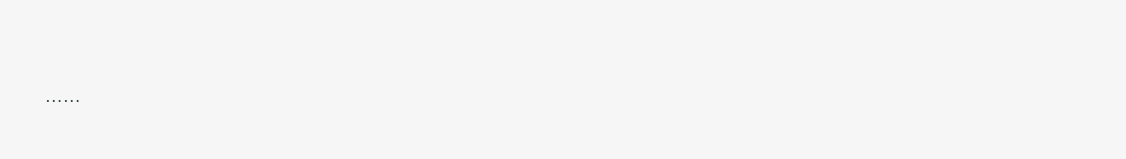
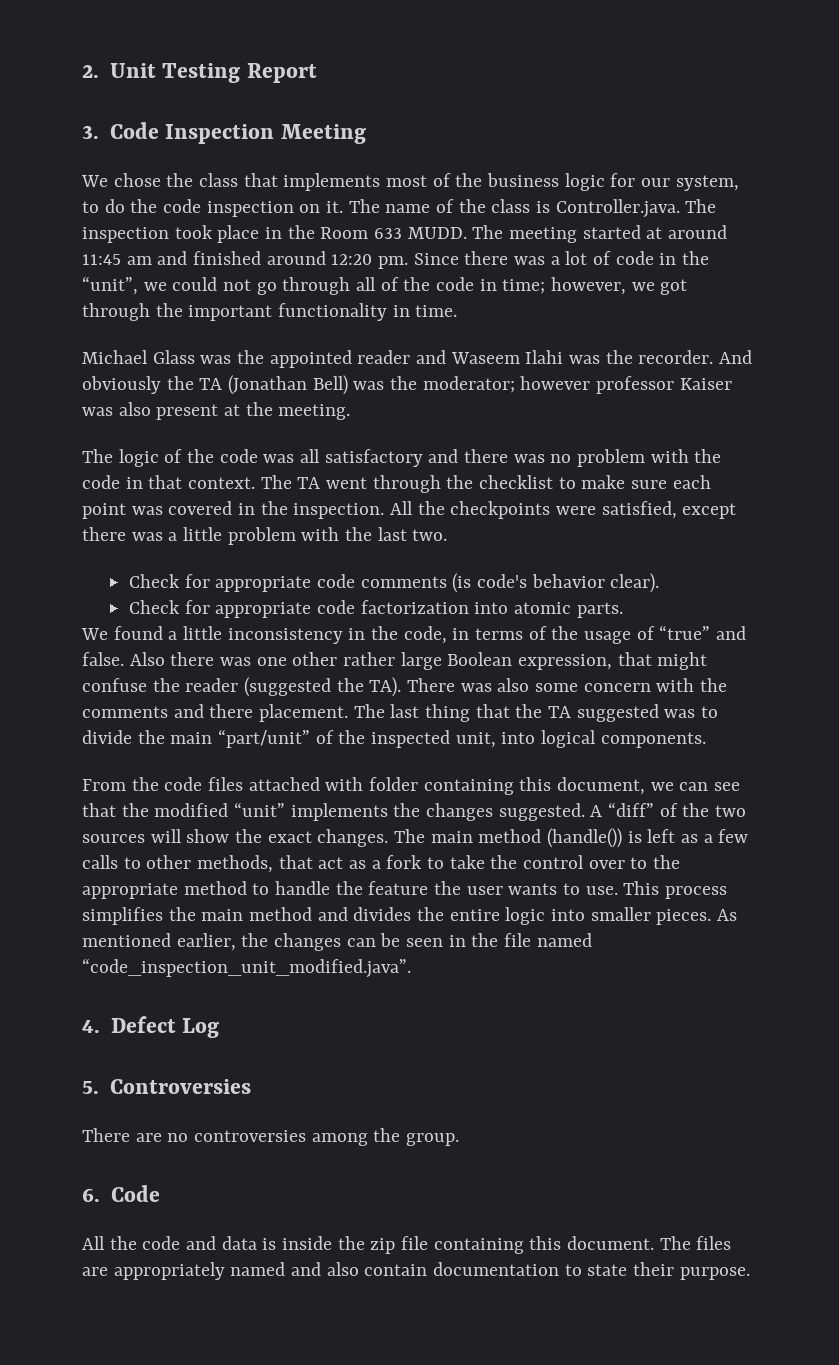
[45,100,81,102] …… -> [82,63,317,83] [82,122,366,144] [81,173,739,191] [82,199,717,218] [82,225,728,243] [82,251,710,269] [82,276,688,295] [82,303,458,321] [82,350,753,368] [82,375,732,395] [82,402,351,420] [82,449,722,467] [82,475,711,493] [82,501,737,519] [82,527,448,545] [129,573,660,593] [129,600,623,618] [81,625,747,644] [82,652,708,670] [82,677,728,697] [82,704,719,722] [82,729,706,748] [82,777,741,795] [82,802,747,821] [82,828,749,848] [82,855,681,873] [82,881,728,899] [82,907,738,925] [82,933,592,951] [82,958,411,978] [82,1016,220,1038] [82,1079,251,1094] [82,1128,460,1146] [82,1185,160,1202] [82,1236,732,1254] [82,1262,750,1280] 2. Unit Testing Report // 3. Code Inspection Meeting // We chose the class that implements most of the business logic for our system, to do the code inspection on it. The name of the class is Controller.java. The inspection took place in the Room 633 MUDD. The meeting started at around 11:45 am and finished around 12:20 pm. Since there was a lot of code in the “unit”, we could not go through all of the code in time; however, we got through the important functionality in time. // Michael Glass was the appointed reader and Waseem Ilahi was the recorder. And obviously the TA (Jonathan Bell) was the moderator; however professor Kaiser was also present at the meeting. // The logic of the code was all satisfactory and there was no problem with the code in that context. The TA went through the checklist to make sure each point was covered in the inspection. All the checkpoints were satisfied, except there was a little problem with the last two. // Check for appropriate code comments (is code's behavior clear). // Check for appropriate code factorization into atomic parts. // We found a little inconsistency in the code, in terms of the usage of “true” and false. Also there was one other rather large Boolean expression, that might confuse the reader (suggested the TA). There was also some concern with the comments and there placement. The last thing that the TA suggested was to divide the main “part/unit” of the inspected unit, into logical components. // From the code files attached with folder containing this document, we can see that the modified “unit” implements the changes suggested. A “diff” of the two sources will show the exact changes. The main method (handle()) is left as a few calls to other methods, that act as a fork to take the control over to the appropriate method to handle the feature the user wants to use. This process simplifies the main method and divides the entire logic into smaller pieces. As mentioned earlier, the changes can be seen in the file named “code_inspection_unit_modified.java”. // 4. Defect Log // 5. Controversies // There are no controversies among the group. // 6. Code // All the code and data is inside the zip file containing this document. The files are appropriately named and also contain documentation to state their purpose.

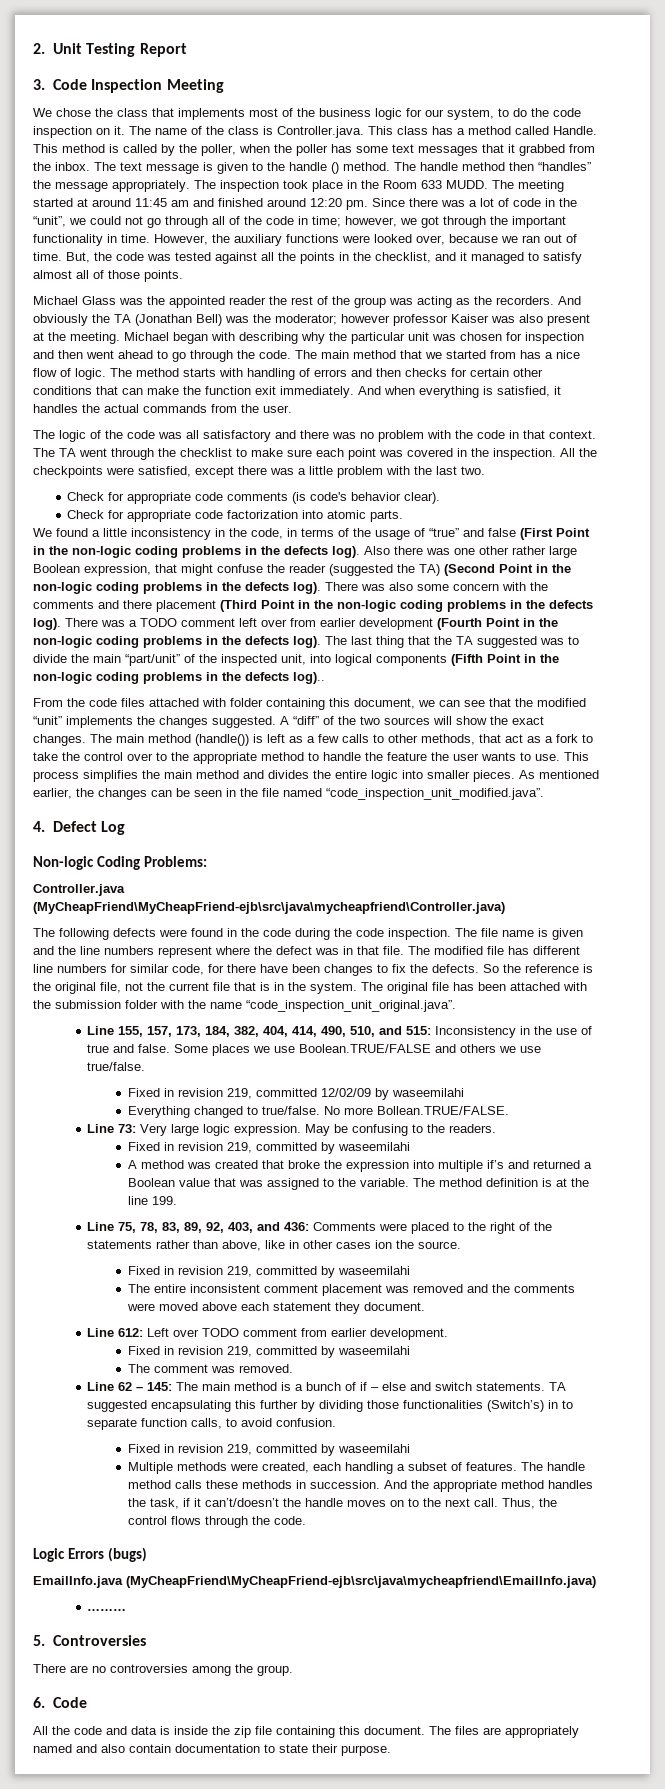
(680, 208) none -> [368,126,597,135] [33,144,595,156] [33,162,591,174] [33,180,190,192] This class has a method called Handle. This method is called by the poller, when the poller has some text messages that it grabbed from the inbox. The text message is given to the handle () method. The handle method then “handles” the message appropriately.
(458, 311) none -> [154,234,577,246] [33,252,582,264] [33,270,183,282] However, the auxiliary functions were looked over, because we ran out of time. But, the code was tested against all the points in the checklist, and it managed to satisfy almost all of those points.
[416,350,714,364] and Waseem Ilahi was the recorder. -> [269,296,554,308] the rest of the group was acting as the recorders.
(351, 412) none -> [124,332,584,344] [33,350,580,362] [33,368,543,380] [33,386,561,398] [33,404,292,413] Michael began with describing why the particular unit was chosen for inspection and then went ahead to go through the code. The main method that we started from has a nice flow of logic. The method starts with handling of errors and then checks for certain other conditions that can make the function exit immediately. And when everything is satisfied, it handles the actual commands from the user.
[82,652,124,666] false. -> [488,528,590,540] [33,546,360,558] false (First Point in the non-logic coding problems in the defects log).
[369,677,402,697] TA). -> [419,564,571,576] [33,582,321,594] TA) (Second Point in the non-logic coding problems in the defects log).
[259,704,349,722] placement. -> [156,600,593,612] [33,618,558,630] [33,636,321,648] placement (Third Point in the non-logic coding problems in the defects log). There was a TODO comment left over from earlier development (Fourth Point in the non-logic coding problems in the defects log).
[600,732,706,748] components. -> [376,654,559,666] [33,672,325,684] components (Fifth Point in the non-logic coding problems in the defects log)..
(220, 1028) none -> [33,856,207,870] [33,884,125,896] [33,902,505,914] [33,928,583,940] [33,946,580,958] [33,964,593,976] [33,982,587,994] [33,1000,456,1012] [87,1026,593,1038] [87,1044,542,1056] [87,1062,146,1071] [127,1088,464,1100] [127,1106,509,1118] [87,1124,497,1136] [127,1142,410,1154] [127,1160,592,1172] [127,1178,589,1190] [127,1196,177,1205] [87,1222,553,1234] [87,1240,462,1251] [127,1266,410,1278] [127,1284,575,1296] [126,1302,425,1314] [87,1328,449,1340] [127,1346,410,1358] [127,1364,293,1373] [87,1382,567,1391] [87,1400,574,1412] [87,1418,337,1430] [127,1444,410,1456] [127,1462,585,1474] [127,1480,593,1492] [127,1498,557,1509] [127,1516,306,1528] [33,1547,147,1562] [33,1576,596,1588] [87,1609,127,1611] // Non-logic Coding Problems: // Controller.java (MyCheapFriend\MyCheapFriend-ejb\src\java\mycheapfriend\Controller.java) // The following defects were found in the code during the code inspection. The file name is given and the line numbers represent where the defect was in that file. The modified file has different line numbers for similar code, for there have been changes to fix the defects. So the reference is the original file, not the current file that is in the system. The original file has been attached with the submission folder with the name “code_inspection_unit_original.java”. // Line 155, 157, 173, 184, 382, 404, 414, 490, 510, and 515: Inconsistency in the use of true and false. Some places we use Boolean.TRUE/FALSE and others we use true/false. // Fixed in revision 219, committed 12/02/09 by waseemilahi // Everything changed to true/false. No more Bollean.TRUE/FALSE. // Line 73: Very large logic expression. May be confusing to the readers. // Fixed in revision 219, committed by waseemilahi // A method was created that broke the expression into multiple if’s and returned a Boolean value that was assigned to the variable. The method definition is at the line 199. // Line 75, 78, 83, 89, 92, 403, and 436: Comments were placed to the right of the statements rather than above, like in other cases ion the source. // Fixed in revision 219, committed by waseemilahi // The entire inconsistent comment placement was removed and the comments were moved above each statement they document. // Line 612: Left over TODO comment from earlier development. // Fixed in revision 219, committed by waseemilahi // The comment was removed. // Line 62 – 145: The main method is a bunch of if – else and switch statements. TA suggested encapsulating this further by dividing those functionalities (Switch’s) in to separate function calls, to avoid confusion. // Fixed in revision 219, committed by waseemilahi // Multiple methods were created, each handling a subset of features. The handle method calls these methods in succession. And the appropriate method handles the task, if it can’t/doesn’t the handle moves on to the next call. Thus, the control flows through the code. // Logic Errors (bugs) // EmailInfo.java (MyCheapFriend\MyCheapFriend-ejb\src\java\mycheapfriend\EmailInfo.java) // ………

